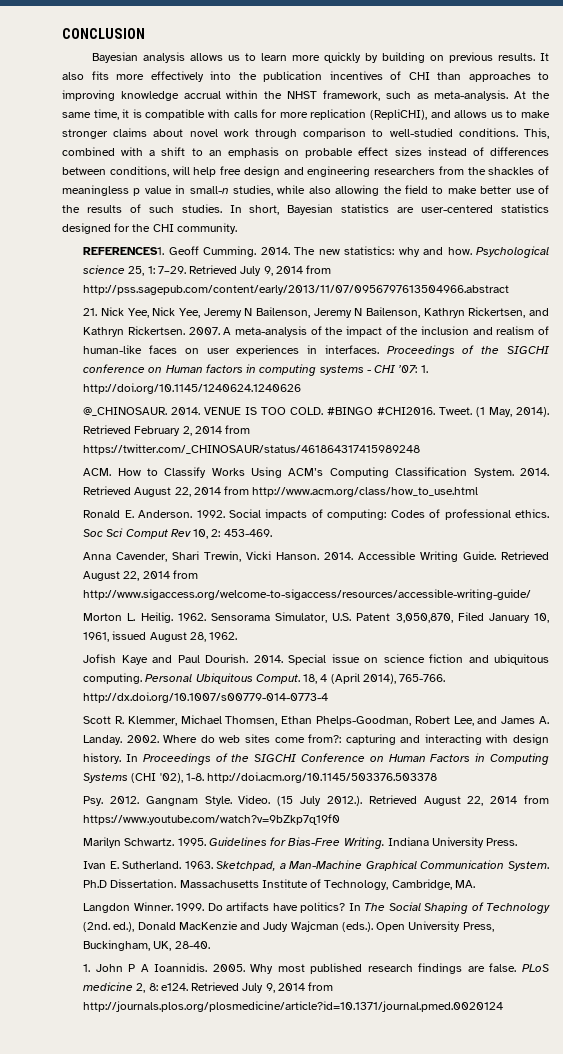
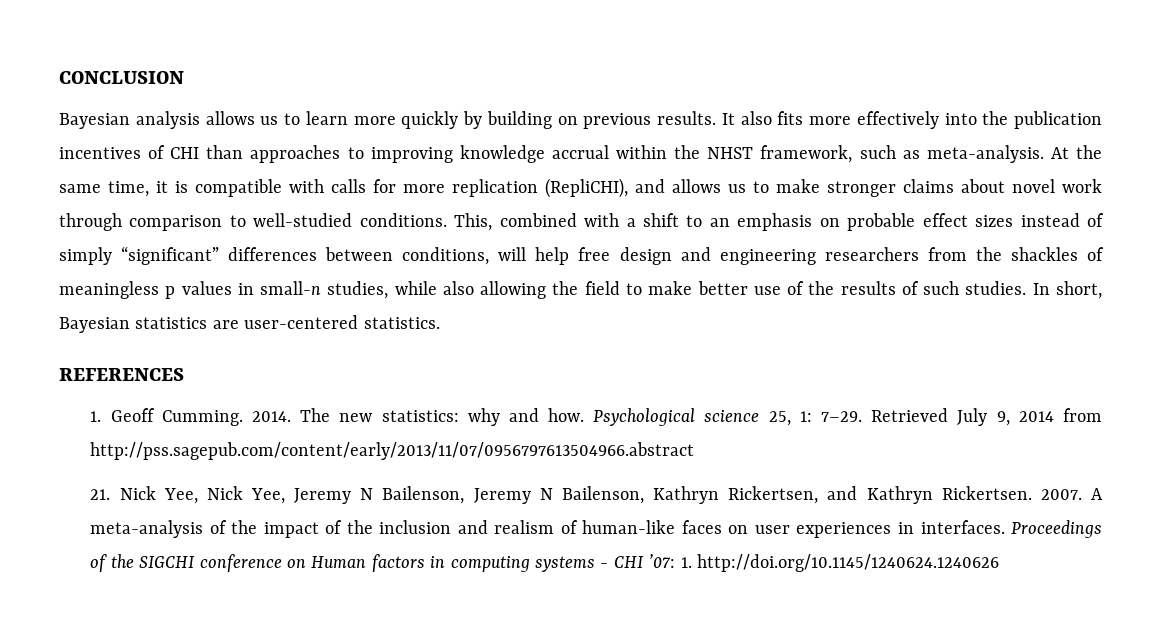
(484, 151) none -> [59,246,220,265] simply “significant”
[144,186,172,194] value -> [181,281,232,295] values
[501,204,550,213] [62,223,237,234] [83,247,165,255] statistics designed for the CHI community. // REFERENCES1. -> [363,317,440,329] [59,368,184,381] [90,411,102,422] statistics. // REFERENCES // 1.
[83,407,549,417] [83,425,251,436] [83,444,421,455] [83,467,549,478] [83,486,479,497] [83,509,549,520] [83,528,272,539] [83,551,549,562] [83,570,198,581] [83,589,532,600] [83,612,549,623] [83,631,238,642] [83,654,549,665] [83,673,446,684] [83,692,329,703] [83,715,549,726] [83,734,550,745] [83,753,549,765] [83,772,438,783] [83,795,550,806] [83,814,341,825] [83,837,518,849] [83,860,549,871] [83,879,475,890] [83,902,550,914] [83,921,494,932] [83,940,210,951] [83,963,549,974] [83,982,334,993] [83,1001,504,1012] // @_CHINOSAUR. 2014. VENUE IS TOO COLD. #BINGO #CHI2016. Tweet. (1 May, 2014). Retrieved February 2, 2014 from https://twitter.com/_CHINOSAUR/status/461864317415989248 // ACM. How to Classify Works Using ACM’s Computing Classification System. 2014. Retrieved August 22, 2014 from http://www.acm.org/class/how_to_use.html // Ronald E. Anderson. 1992. Social impacts of computing: Codes of professional ethics. Soc Sci Comput Rev 10, 2: 453-469. // Anna Cavender, Shari Trewin, Vicki Hanson. 2014. Accessible Writing Guide. Retrieved August 22, 2014 from http://www.sigaccess.org/welcome-to-sigaccess/resources/accessible-writing-guide/ // Morton L. Heilig. 1962. Sensorama Simulator, U.S. Patent 3,050,870, Filed January 10, 1961, issued August 28, 1962. // Jofish Kaye and Paul Dourish. 2014. Special issue on science fiction and ubiquitous computing. Personal Ubiquitous Comput. 18, 4 (April 2014), 765-766. http://dx.doi.org/10.1007/s00779-014-0773-4 // Scott R. Klemmer, Michael Thomsen, Ethan Phelps-Goodman, Robert Lee, and James A. Landay. 2002. Where do web sites come from?: capturing and interacting with design history. In Proceedings of the SIGCHI Conference on Human Factors in Computing Systems (CHI '02), 1-8. http://doi.acm.org/10.1145/503376.503378 // Psy. 2012. Gangnam Style. Video. (15 July 2012.). Retrieved August 22, 2014 from https://www.youtube.com/watch?v=9bZkp7q19f0 // Marilyn Schwartz. 1995. Guidelines for Bias-Free Writing. Indiana University Press. // Ivan E. Sutherland. 1963. Sketchpad, a Man-Machine Graphical Communication System. Ph.D Dissertation. Massachusetts Institute of Technology, Cambridge, MA. // Langdon Winner. 1999. Do artifacts have politics? In The Social Shaping of Technology (2nd. ed.), Donald MacKenzie and Judy Wajcman (eds.). Open University Press, Buckingham, UK, 28-40. // 1. John P A Ioannidis. 2005. Why most published research findings are false. PLoS medicine 2, 8: e124. Retrieved July 9, 2014 from http://journals.plos.org/plosmedicine/article?id=10.1371/journal.pmed.0020124 -> (999, 563) none

